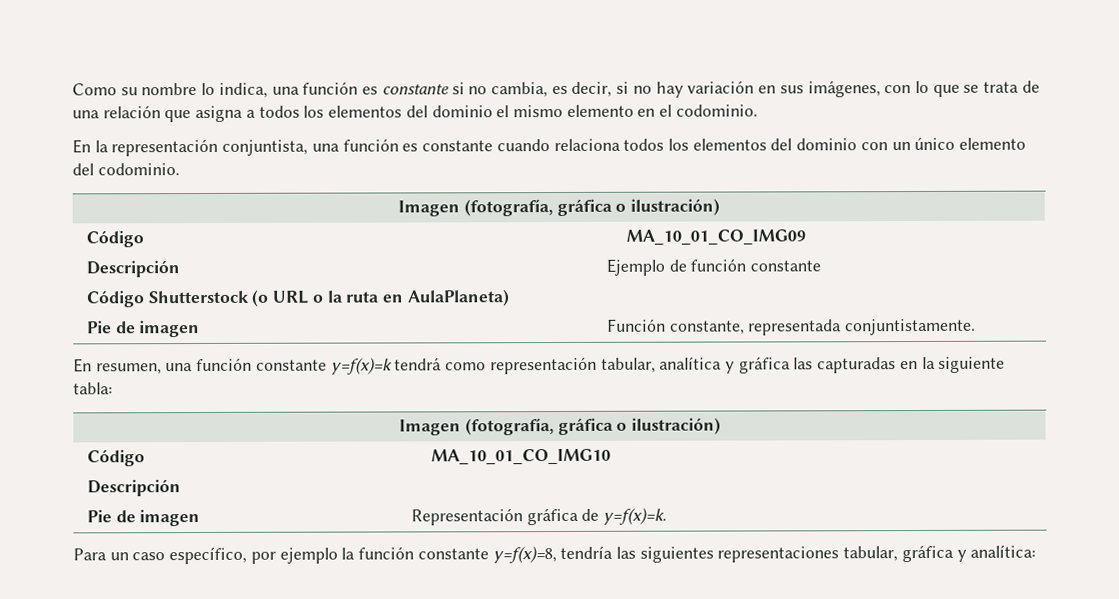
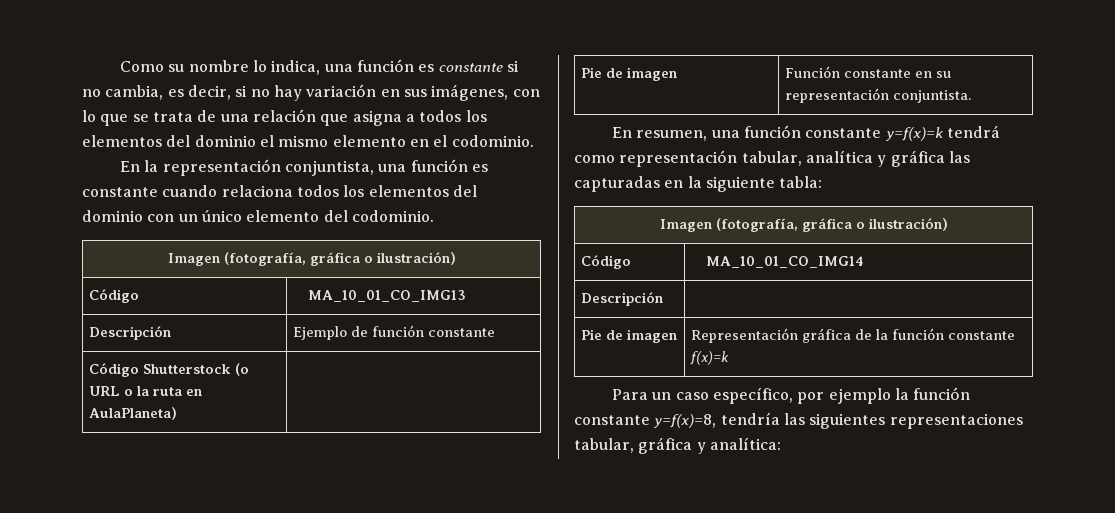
[626,229,807,245] MA_10_01_CO_IMG09 -> [307,290,466,302] MA_10_01_CO_IMG13
[669,318,977,336] constante, representada conjuntistamente. -> [844,69,952,78] [785,88,972,103] constante en su representación conjuntista.
[431,448,612,465] MA_10_01_CO_IMG10 -> [705,256,863,268] MA_10_01_CO_IMG14
[603,507,668,525] y=f(x)=k. -> [876,328,1016,340] [690,351,730,365] la función constante f(x)=k

